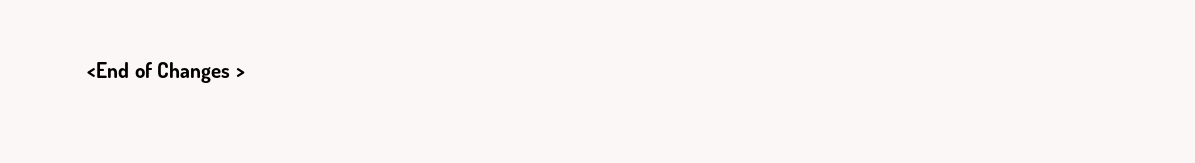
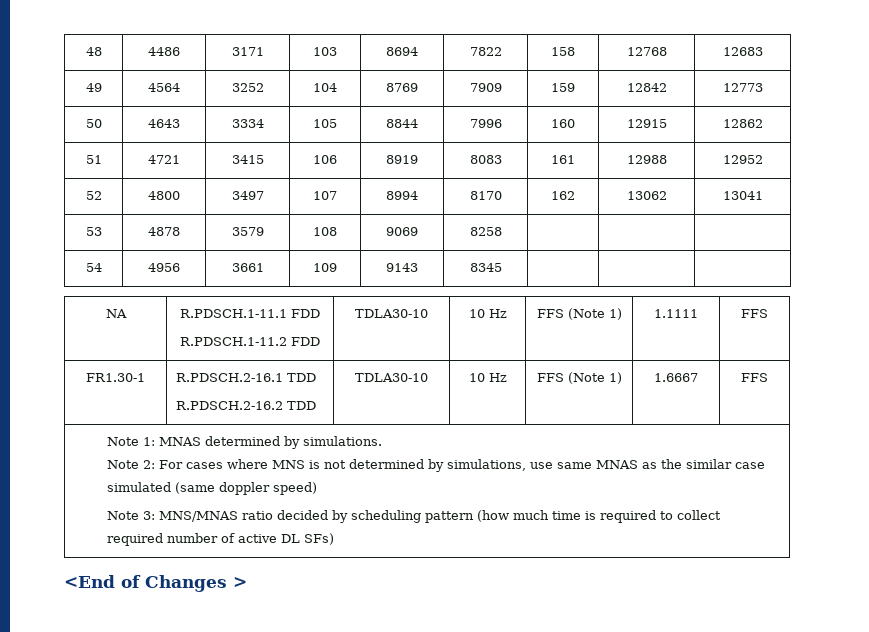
(87, 70) none -> [85,47,102,56] [148,47,180,56] [231,47,264,56] [313,47,337,56] [386,47,418,56] [469,47,502,56] [551,47,575,56] [626,47,667,56] [722,47,763,56] [85,83,102,92] [148,83,180,92] [231,83,264,92] [313,83,337,92] [386,83,418,92] [469,83,502,92] [551,83,575,92] [626,83,667,92] [722,83,763,92] [85,119,102,128] [148,119,180,128] [231,119,264,128] [313,119,337,128] [386,119,418,128] [469,119,502,128] [551,119,575,128] [626,119,667,128] [722,119,763,128] [85,155,102,164] [148,155,180,164] [231,155,264,164] [313,155,337,164] [386,155,418,164] [469,155,502,164] [551,155,575,164] [626,155,667,164] [722,155,763,164] [85,191,102,200] [148,191,180,200] [231,191,264,200] [313,191,337,200] [386,191,418,200] [469,191,502,200] [551,191,575,200] [626,191,667,200] [722,191,763,200] [85,227,102,236] [148,227,180,236] [231,227,264,236] [313,227,337,236] [386,227,418,236] [469,227,502,236] [85,263,102,272] [148,263,180,272] [231,263,264,272] [313,263,337,272] [386,263,418,272] [469,263,502,272] [105,309,127,318] [180,309,320,318] [180,337,320,346] [355,309,428,318] [468,309,507,318] [536,308,622,320] [654,309,699,318] [741,309,769,318] [86,373,145,382] [176,373,317,382] [176,401,317,410] [355,373,428,382] [468,373,507,382] [536,372,622,384] [654,373,699,382] [741,373,769,382] [107,436,383,449] [107,459,766,472] [107,482,318,495] [107,510,722,523] [107,533,335,546] 48 | 4486 | 3171 | 103 | 8694 | 7822 | 158 | 12768 | 12683 // 49 | 4564 | 3252 | 104 | 8769 | 7909 | 159 | 12842 | 12773 // 50 | 4643 | 3334 | 105 | 8844 | 7996 | 160 | 12915 | 12862 // 51 | 4721 | 3415 | 106 | 8919 | 8083 | 161 | 12988 | 12952 // 52 | 4800 | 3497 | 107 | 8994 | 8170 | 162 | 13062 | 13041 // 53 | 4878 | 3579 | 108 | 9069 | 8258 | | | // 54 | 4956 | 3661 | 109 | 9143 | 8345 | | | // NA | R.PDSCH.1-11.1 FDD // R.PDSCH.1-11.2 FDD | TDLA30-10 | 10 Hz | FFS (Note 1) | 1.1111 | FFS // FR1.30-1 | R.PDSCH.2-16.1 TDD // R.PDSCH.2-16.2 TDD | TDLA30-10 | 10 Hz | FFS (Note 1) | 1.6667 | FFS // Note 1: MNAS determined by simulations. // Note 2: For cases where MNS is not determined by simulations, use same MNAS as the similar case simulated (same doppler speed) // Note 3: MNS/MNAS ratio decided by scheduling pattern (how much time is required to collect required number of active DL SFs) //

